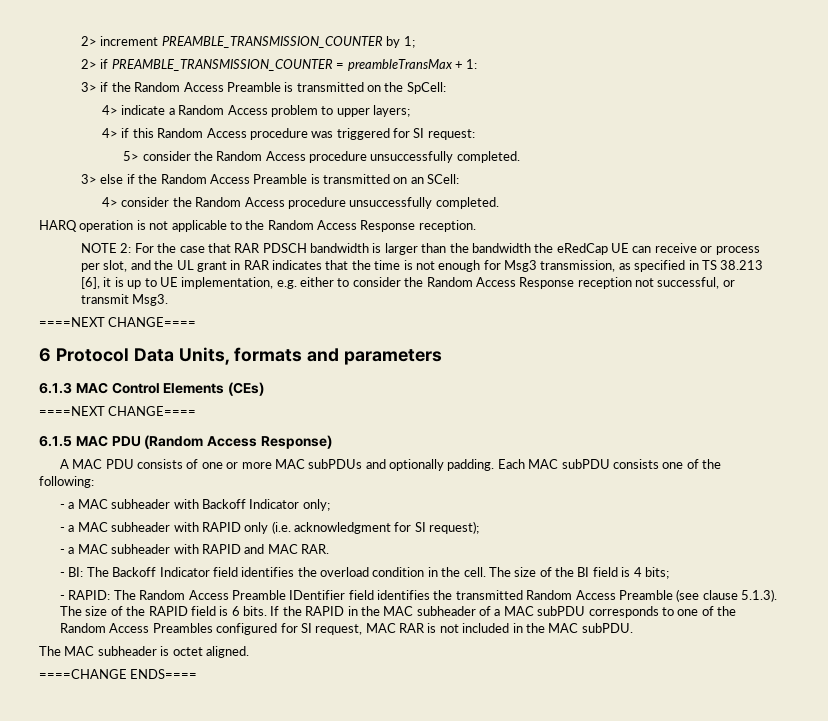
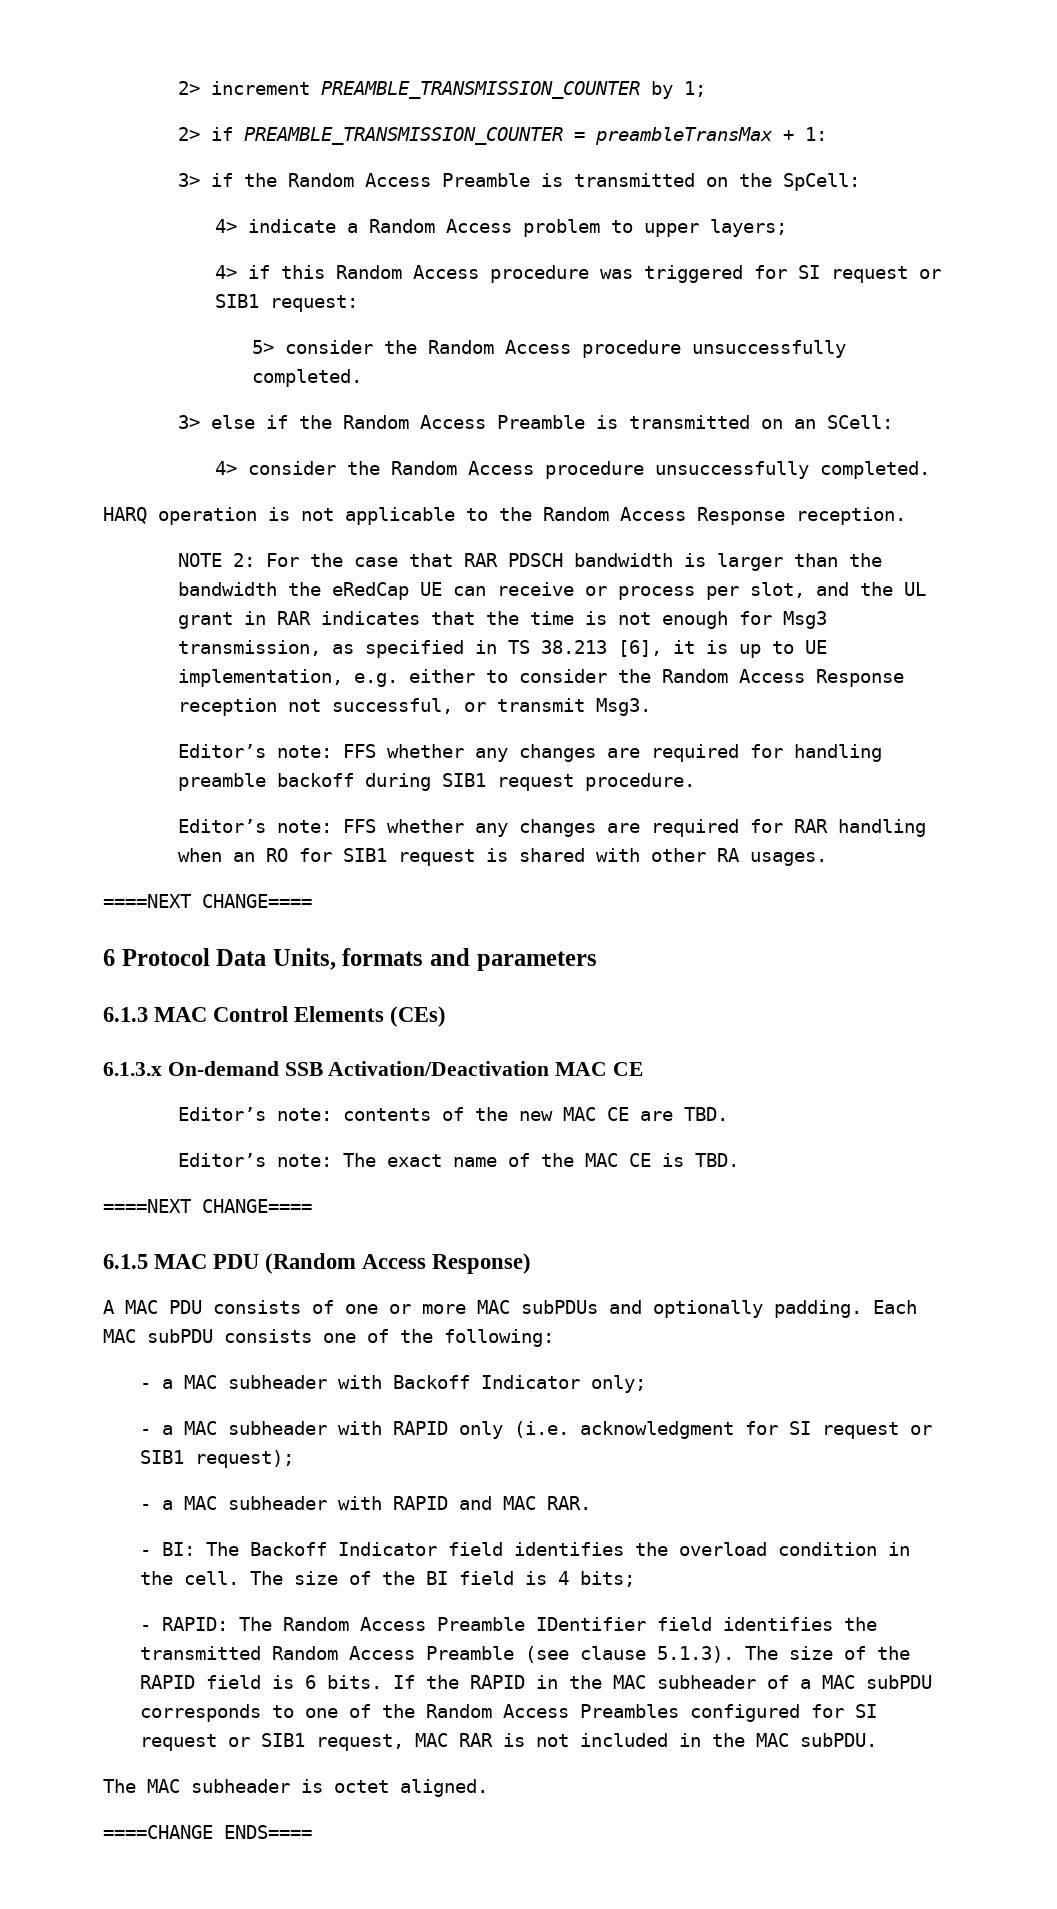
(425, 133) none -> [831,266,942,283] [215,294,260,308] request or SIB1
(169, 300) none -> [177,744,882,762] [177,773,695,791] [177,819,926,837] [177,848,827,866] // Editor’s note: FFS whether any changes are required for handling preamble backoff during SIB1 request procedure. // Editor’s note: FFS whether any changes are required for RAR handling when an RO for SIB1 request is shared with other RA usages.
(265, 389) none -> [103,1061,644,1076] [177,1107,728,1121] [177,1153,739,1167] // 6.1.3.x On-demand SSB Activation/Deactivation MAC CE // Editor’s note: contents of the new MAC CE are TBD. // Editor’s note: The exact name of the MAC CE is TBD.
(426, 527) none -> [822,1422,933,1439] [140,1450,185,1464] request or SIB1
(312, 628) none -> [140,1733,306,1751] request or SIB1

